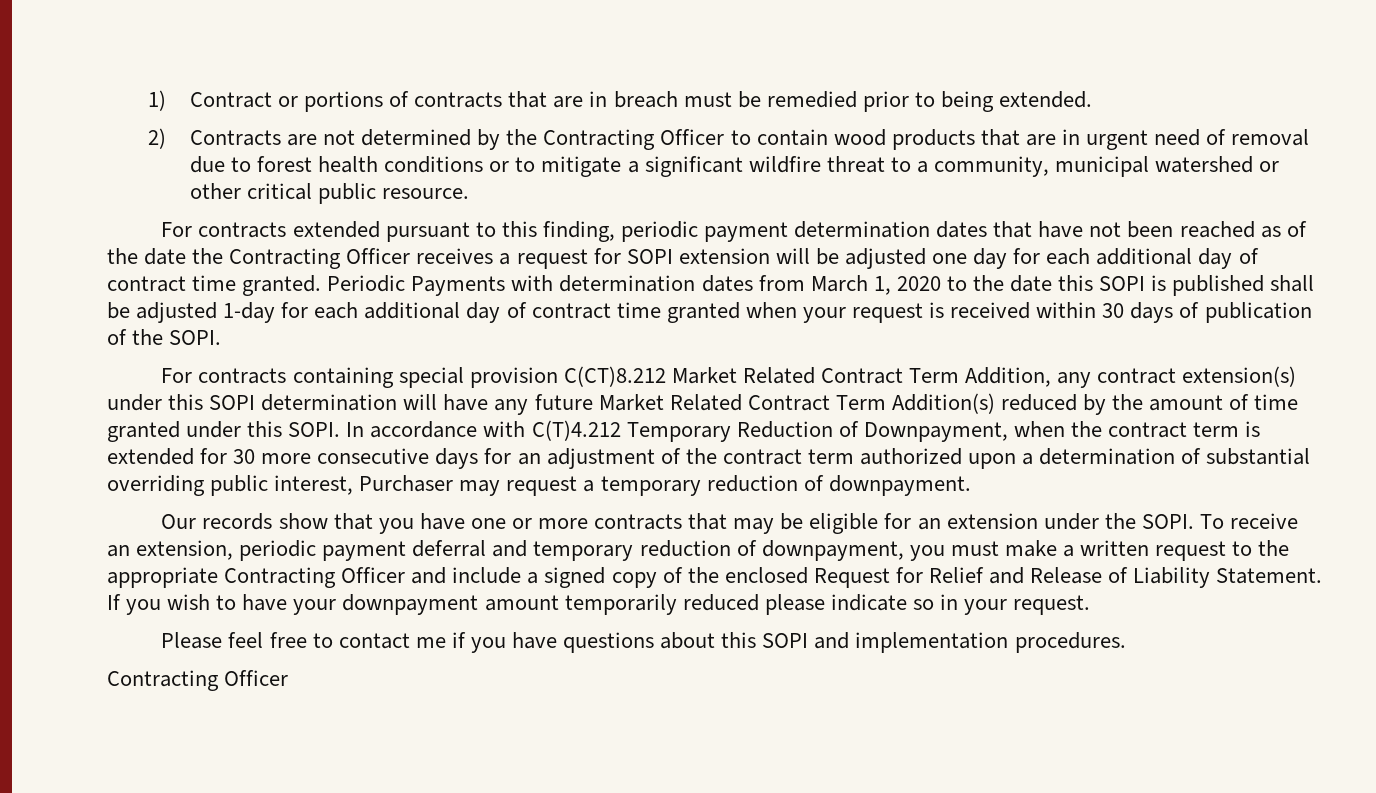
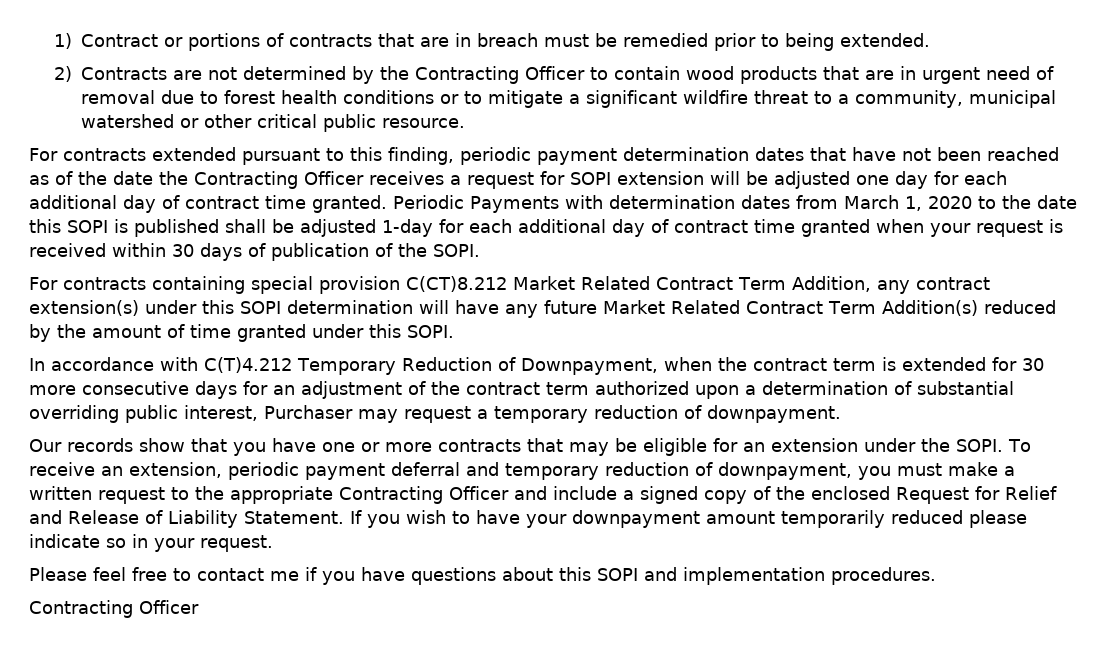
(341, 429) none -> (454, 331) //

